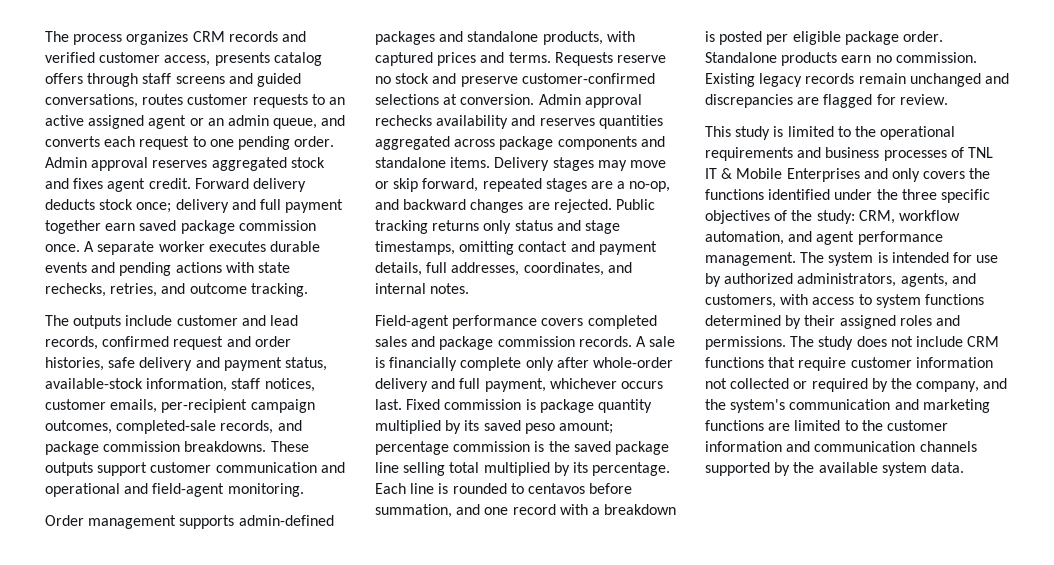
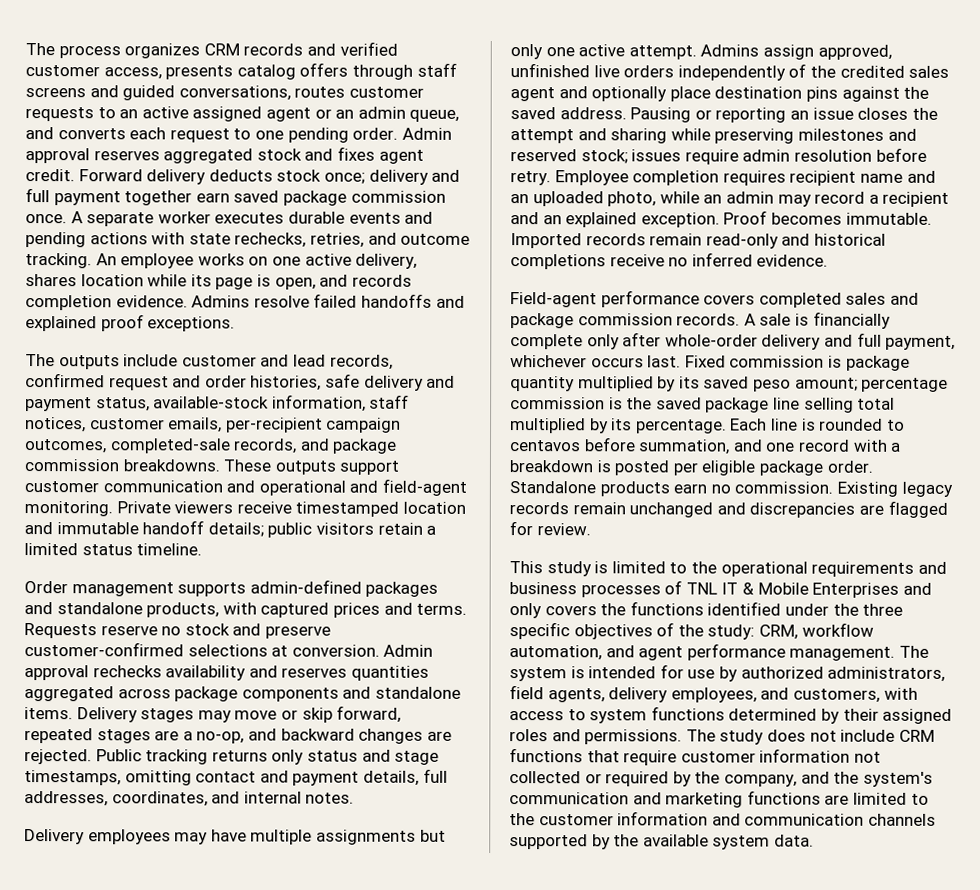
(308, 290) none -> [95,253,418,269] [25,274,412,290] [25,293,465,311] [25,314,236,332] An employee works on one active delivery, shares location while its page is open, and records completion evidence. Admins resolve failed handoffs and explained proof exceptions.
(304, 490) none -> [116,501,466,517] [24,520,437,538] [24,543,203,556] Private viewers receive timestamped location and immutable handoff details; public visitors retain a limited status timeline.
(470, 288) none -> [24,829,446,845] [510,44,892,60] [510,63,950,81] [510,86,930,102] [510,107,938,123] [510,128,917,144] [510,147,927,165] [510,170,936,186] [510,191,950,207] [510,210,932,228] [510,233,886,249] [510,252,829,270] // Delivery employees may have multiple assignments but only one active attempt. Admins assign approved, unfinished live orders independently of the credited sales agent and optionally place destination pins against the saved address. Pausing or reporting an issue closes the attempt and sharing while preserving milestones and reserved stock; issues require admin resolution before retry. Employee completion requires recipient name and an uploaded photo, while an admin may record a recipient and an explained exception. Proof becomes immutable. Imported records remain read-only and historical completions receive no inferred evidence.
[900,273,948,287] agents, -> [509,685,757,703] field agents, delivery employees,

